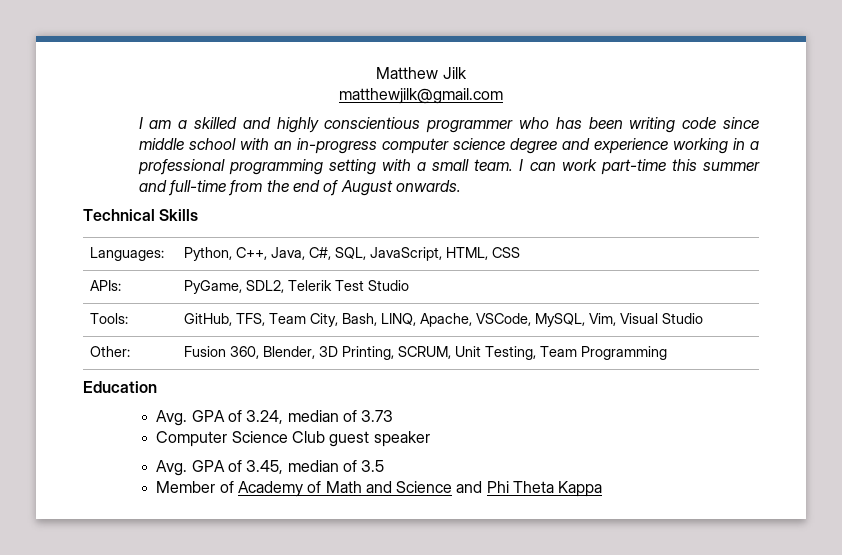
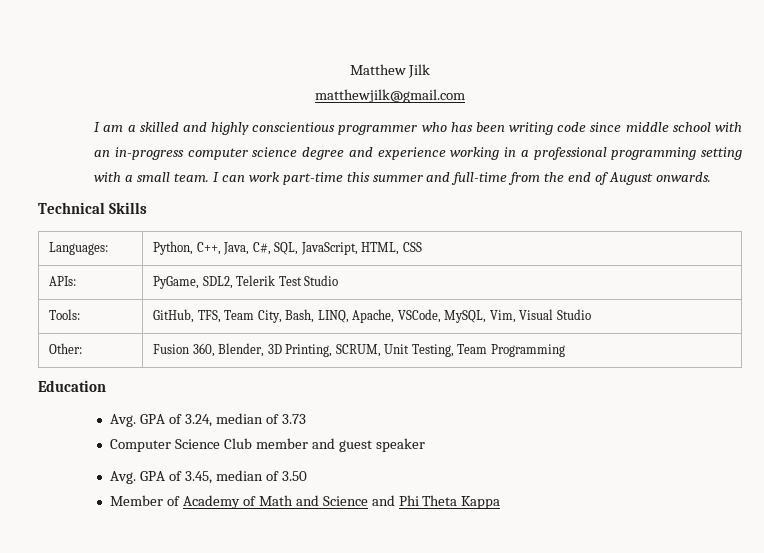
(325, 437) none -> [255,438,335,449] member and
[361,460,385,472] 3.5 -> [281,471,307,481] 3.50

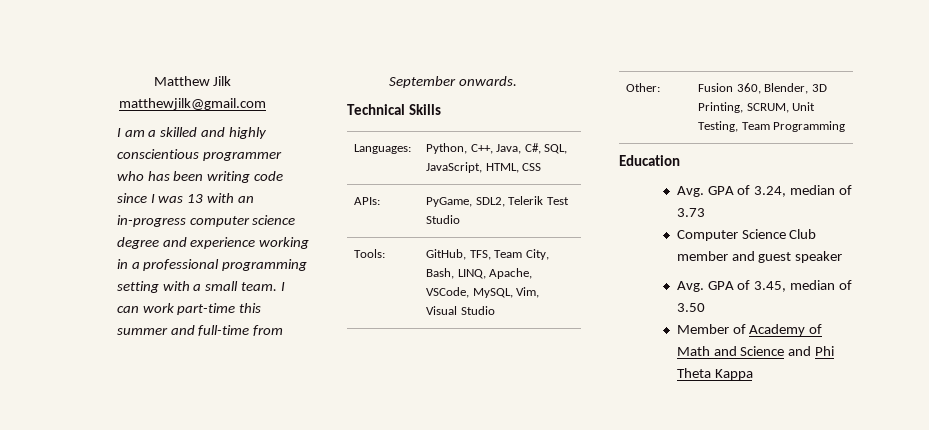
[625,122,711,132] middle school -> [150,194,204,203] I was 13
[544,172,653,185] the end of August -> [388,76,456,88] September

